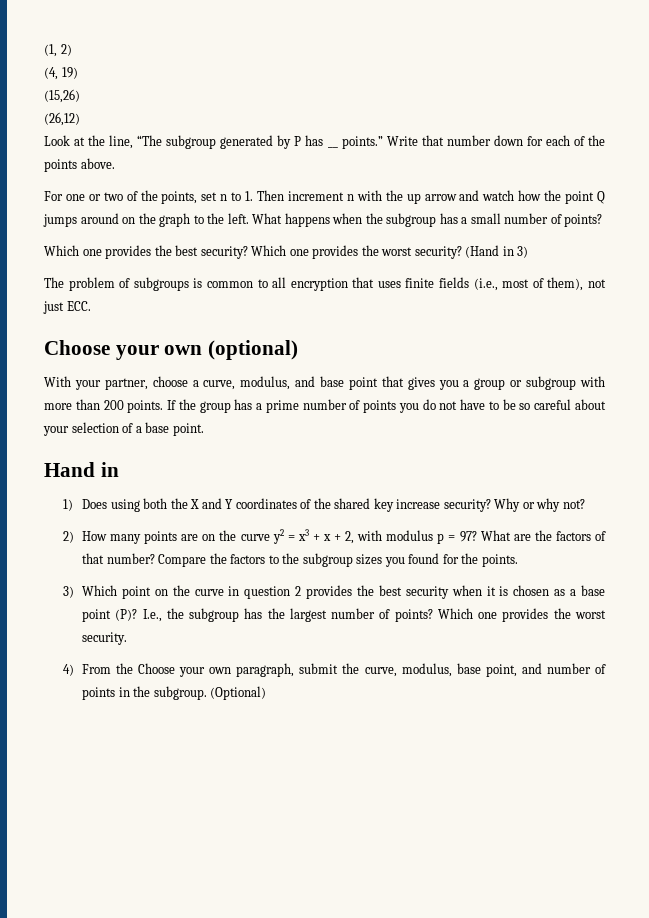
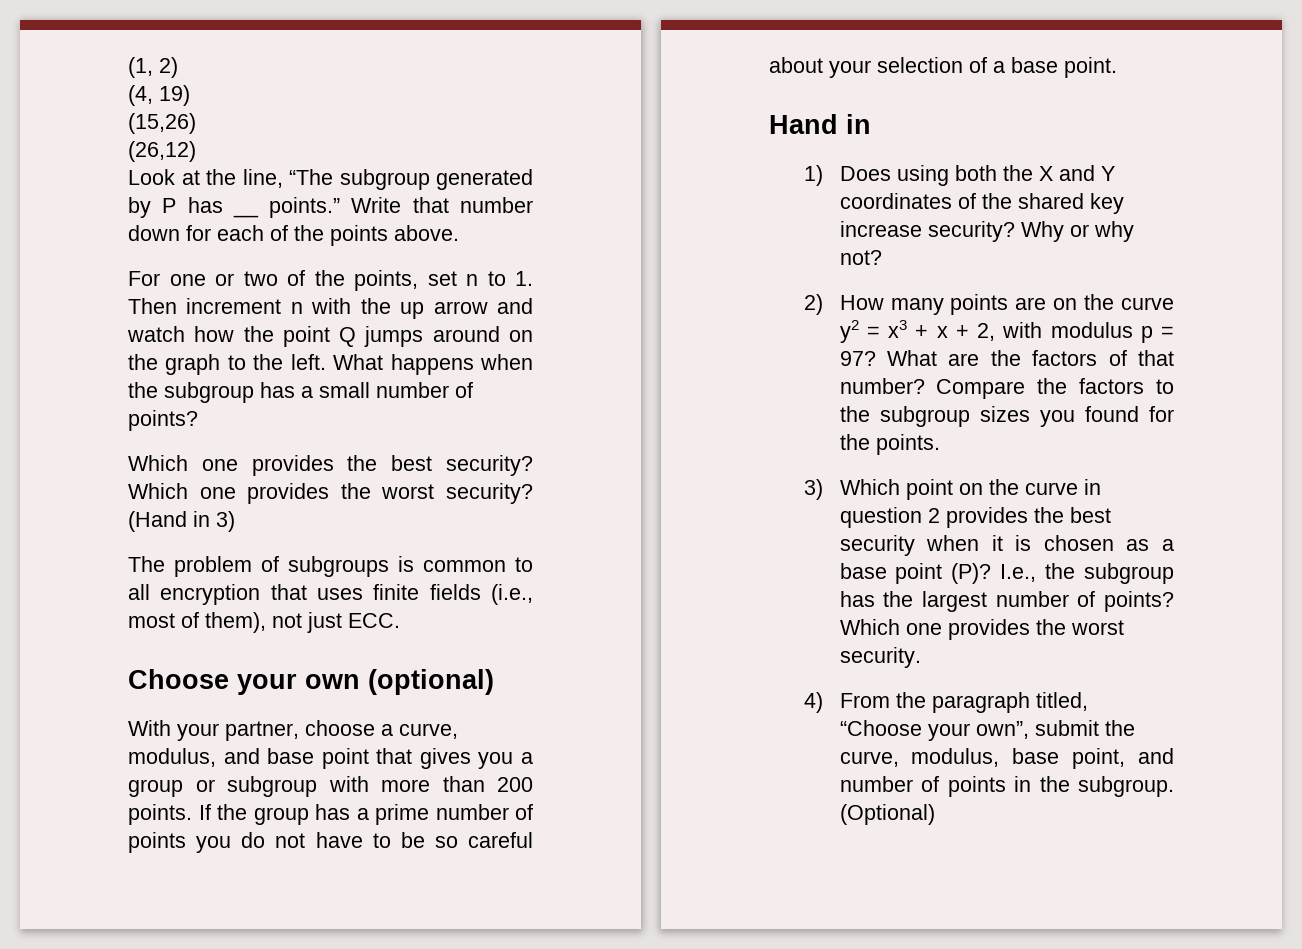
[138,663,295,677] Choose your own paragraph, -> [931,692,1088,713] [839,720,1029,741] paragraph titled, “Choose your own”,

